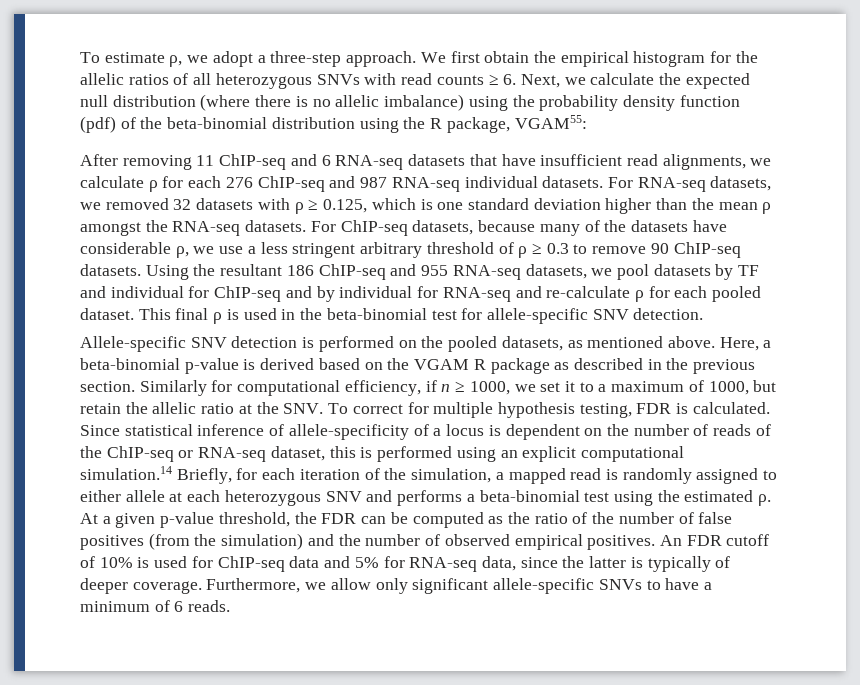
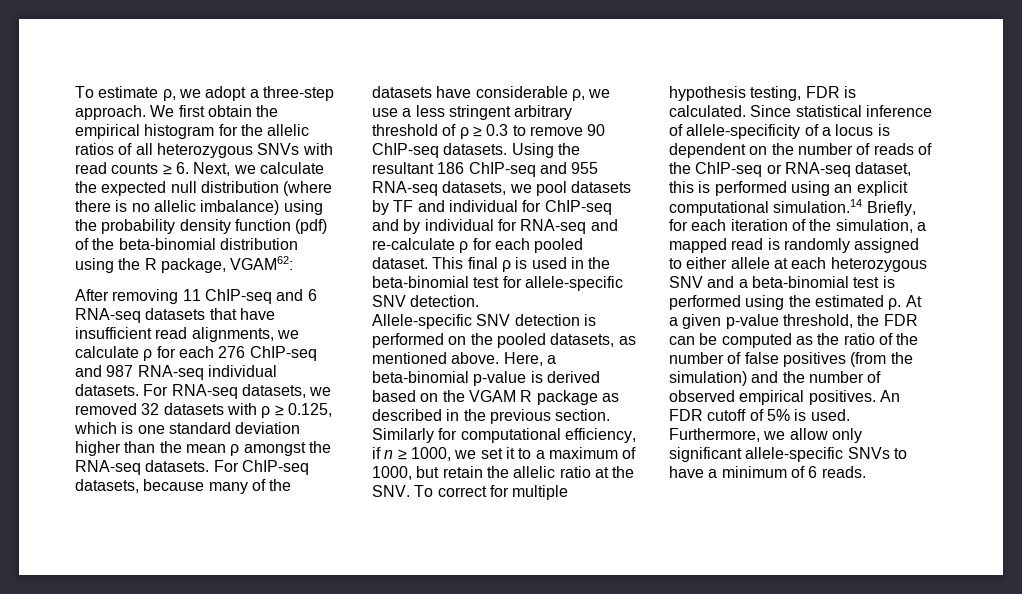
[514,115,587,129] VGAM55: -> [230,256,294,270] VGAM62:
[397,490,463,506] performs -> (735, 282) none
(610, 497) none -> [882,276,895,288] [669,295,741,310] is performed
[99,556,731,572] [80,578,202,594] 10% is used for ChIP-seq data and 5% for RNA-seq data, since the latter is typically of deeper coverage. -> [766,409,850,421] 5% is used.

